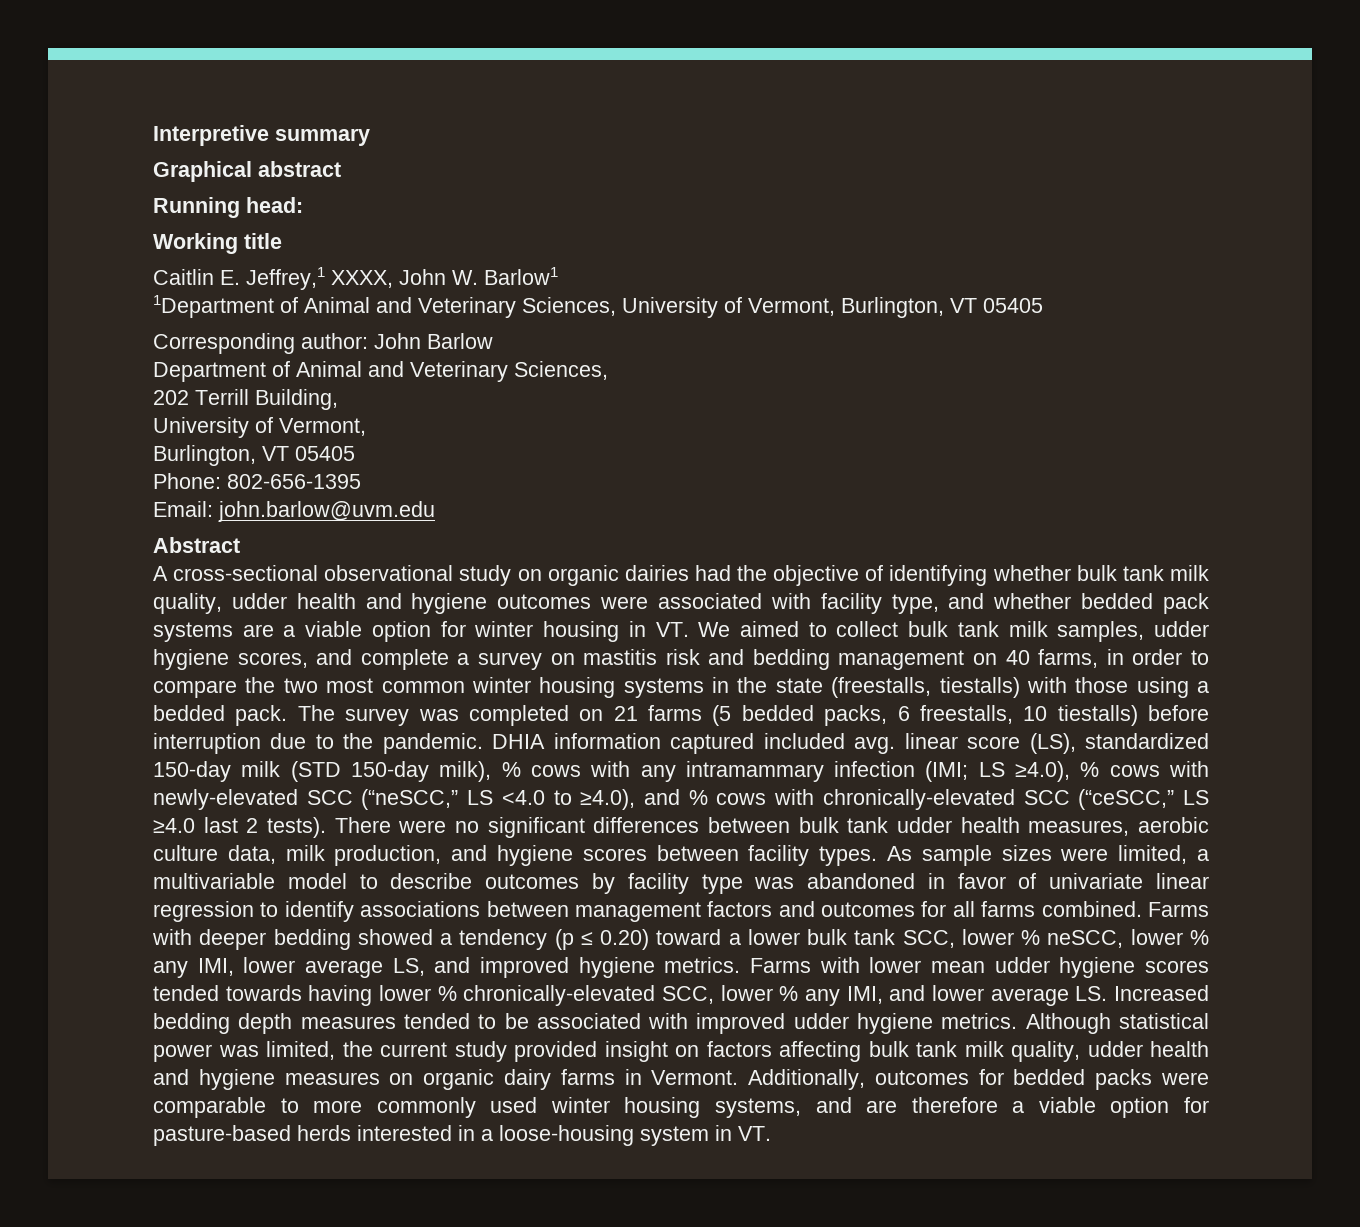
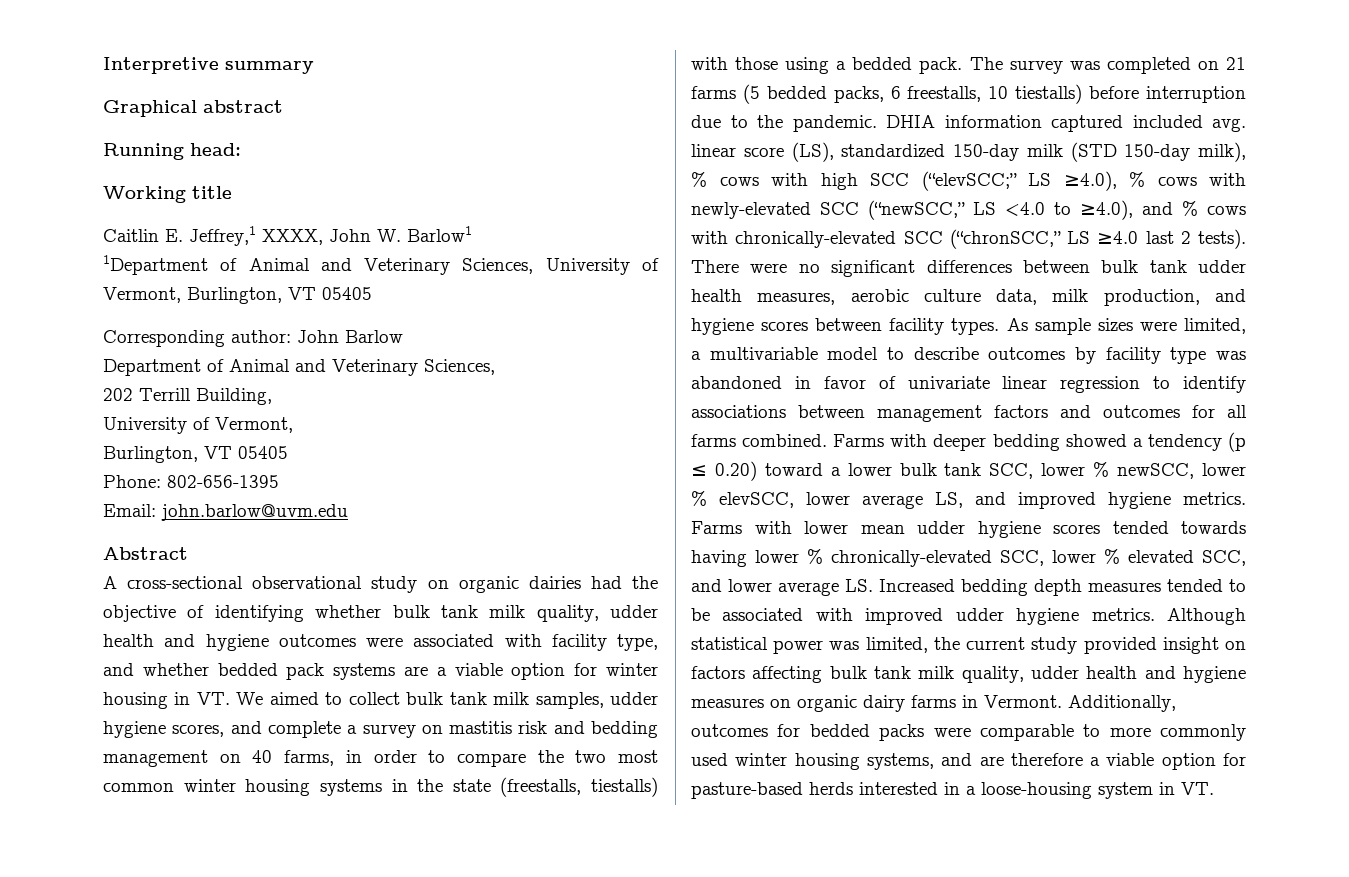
[640,761,969,782] any intramammary infection (IMI; -> [820,171,1017,191] high SCC (“elevSCC;”
[361,789,459,810] (“neSCC,” -> [868,200,965,220] (“newSCC,”
[1078,789,1175,810] (“ceSCC,” -> [949,229,1061,249] (“chronSCC,”
[1047,929,1210,948] [153,958,234,978] neSCC, lower % any IMI, -> [1117,463,1246,479] [691,491,794,508] newSCC, lower % elevSCC,
[804,986,883,1006] any IMI, -> [1128,550,1246,566] elevated SCC,

